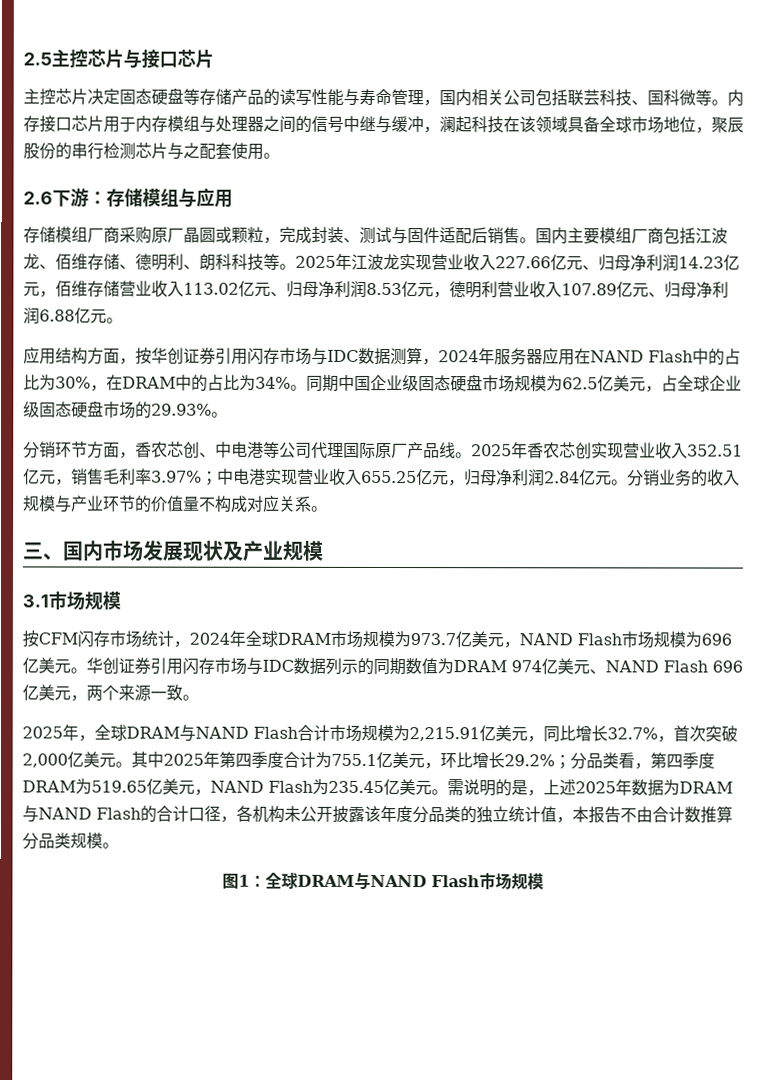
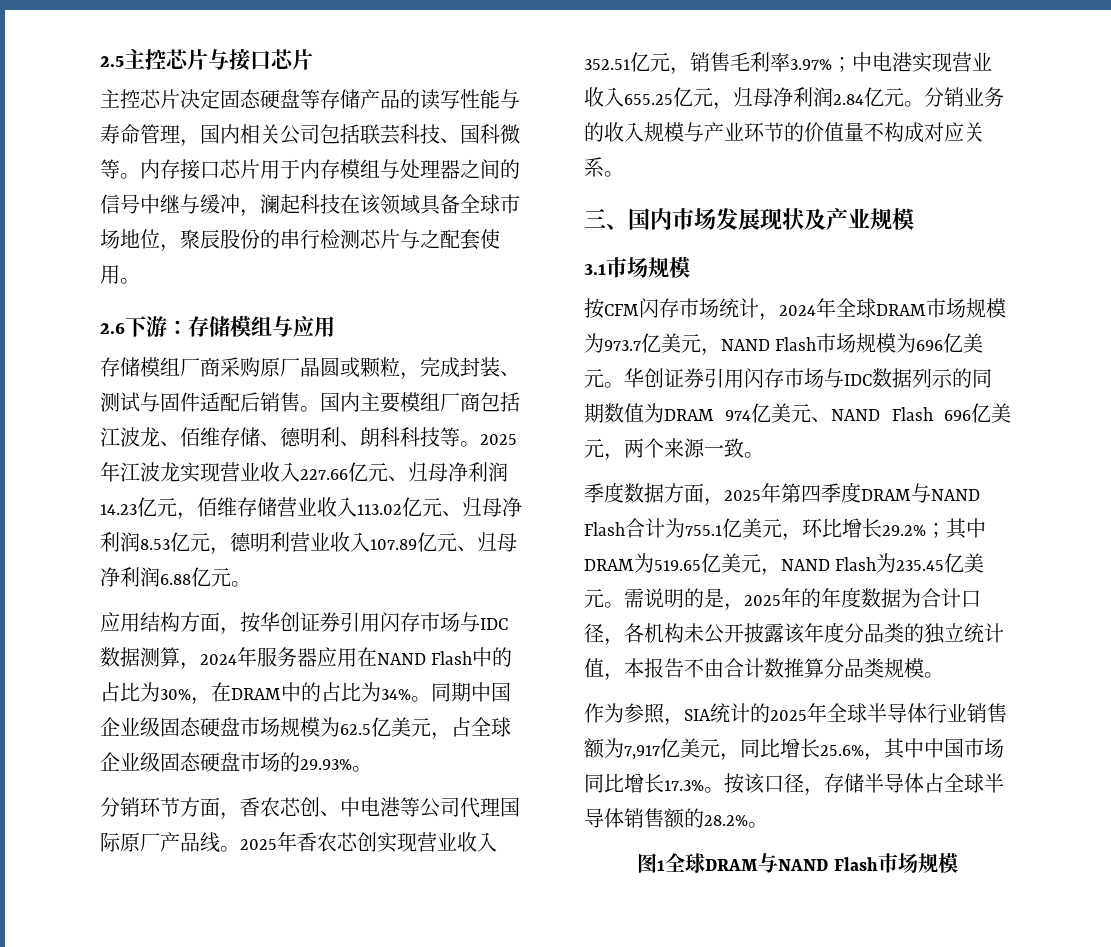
[22,724,738,743] [22,751,284,768] 2025年，全球DRAM与NAND Flash合计市场规模为2,215.91亿美元，同比增长32.7%，首次突破2,000亿美元。其中2025年第四季度 -> [584,482,980,506] [584,522,625,536] 季度数据方面，2025年第四季度DRAM与NAND Flash
[570,752,715,770] 分品类看，第四季度 -> [946,518,986,539] 其中
[543,779,733,797] [22,805,157,823] 上述2025年数据为DRAM与NAND Flash的 -> [744,587,921,608] 2025年的年度数据为
(119, 845) none -> [584,703,1007,726] [584,738,1004,761] [584,773,1004,796] [584,808,768,829] // 作为参照，SIA统计的2025年全球半导体行业销售额为7,917亿美元，同比增长25.6%，其中中国市场同比增长17.3%。按该口径，存储半导体占全球半导体销售额的28.2%。
[248,875,266,887] ： -> (666, 865) none

